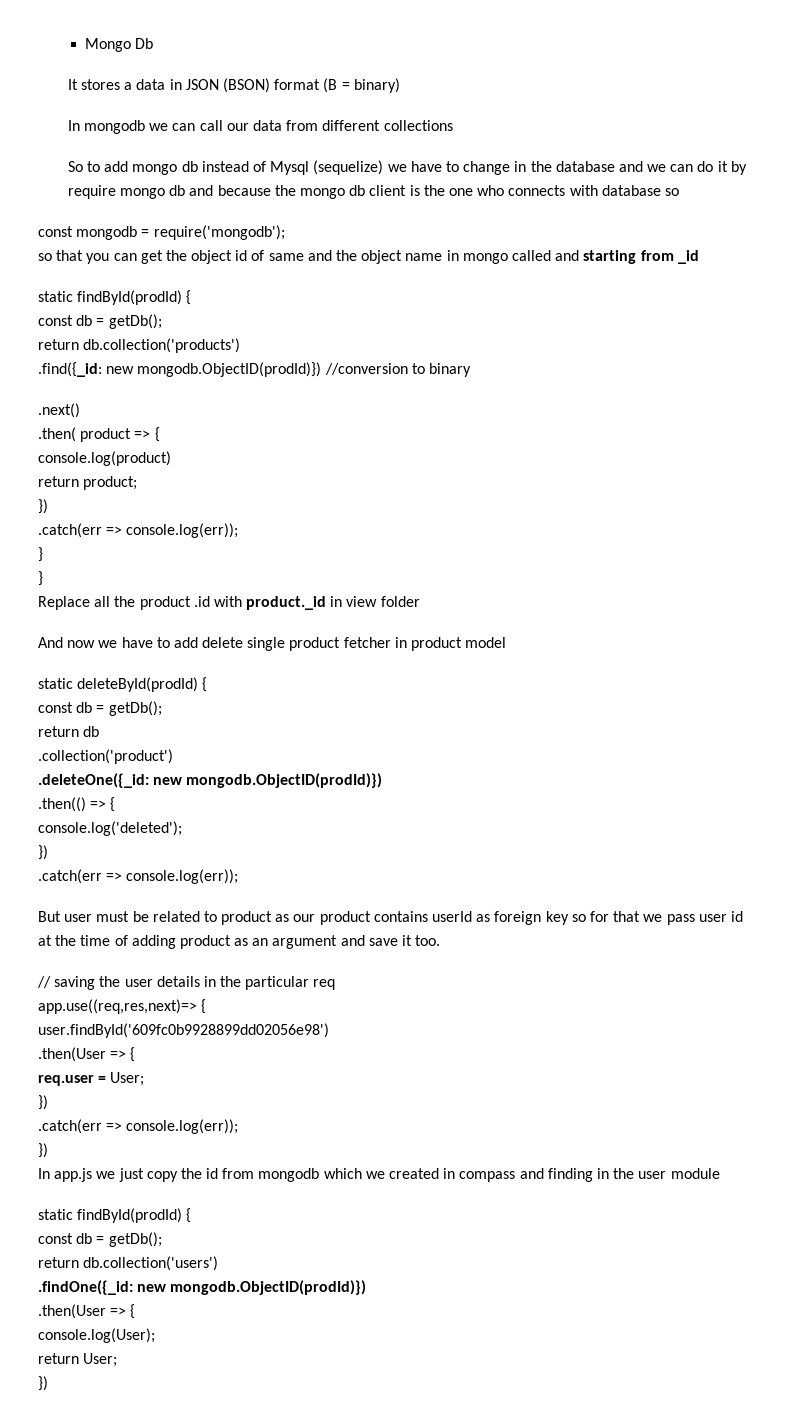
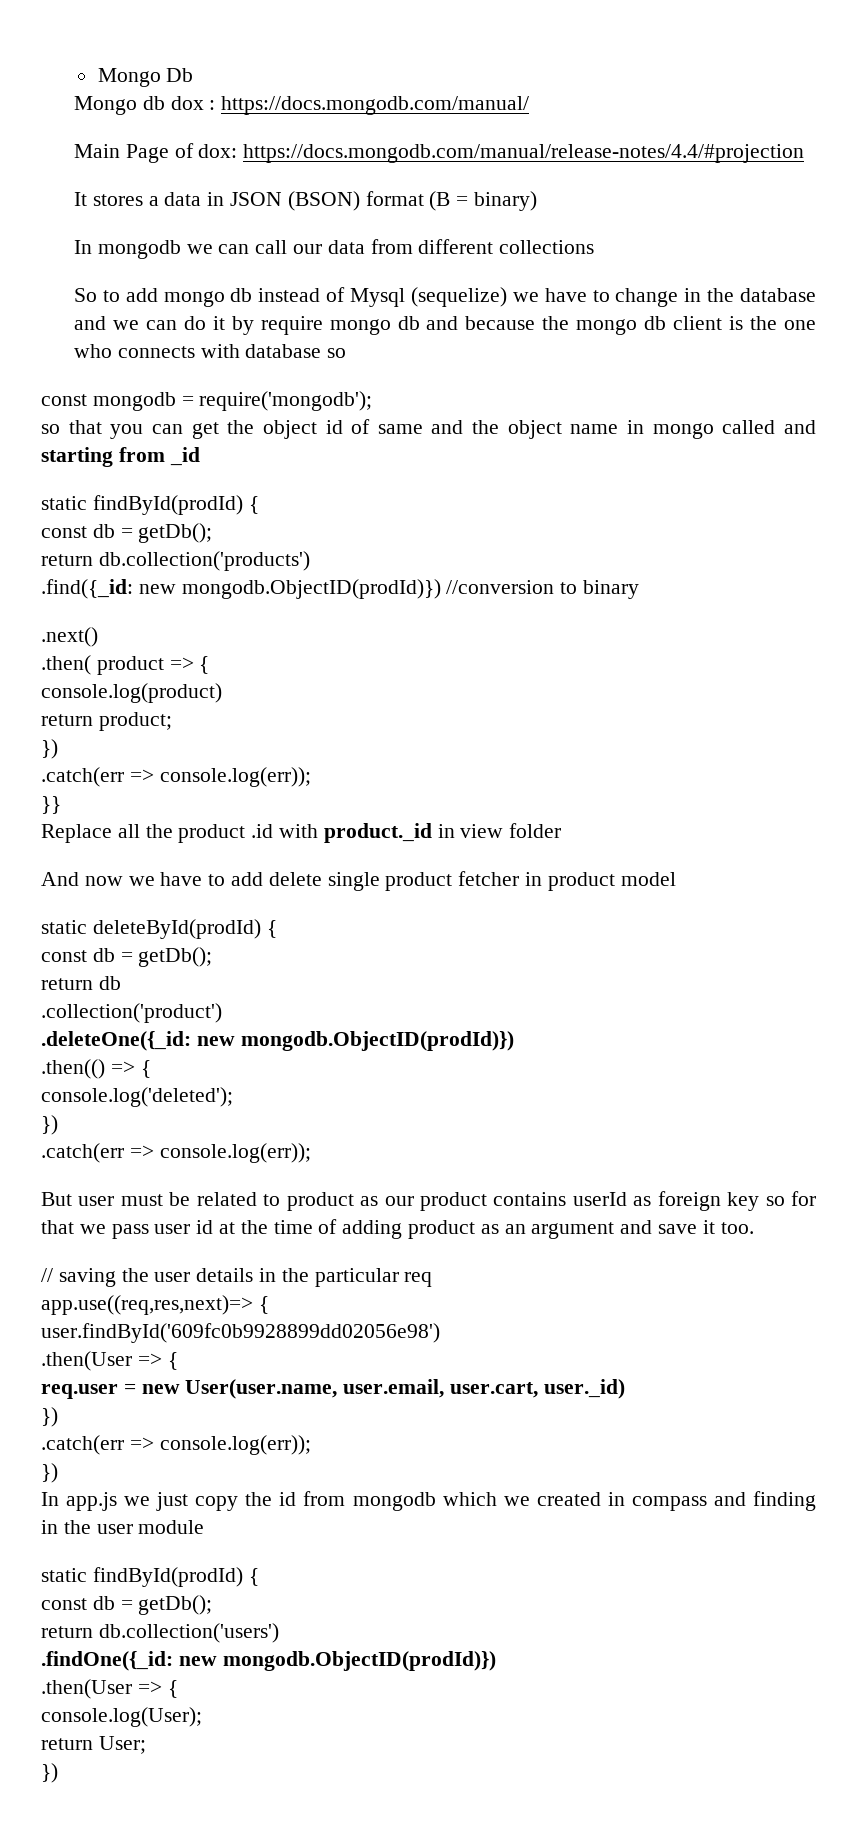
(154, 43) none -> [73,96,530,115] [73,143,805,163] // Mongo db dox : https://docs.mongodb.com/manual/ // Main Page of dox: https://docs.mongodb.com/manual/release-notes/4.4/#projection
[38,547,43,562] [38,571,43,586] } // } -> [41,796,61,814] }}
[110,1072,145,1086] User; -> [141,1379,625,1399] new User(user.name, user.email, user.cart, user._id)

